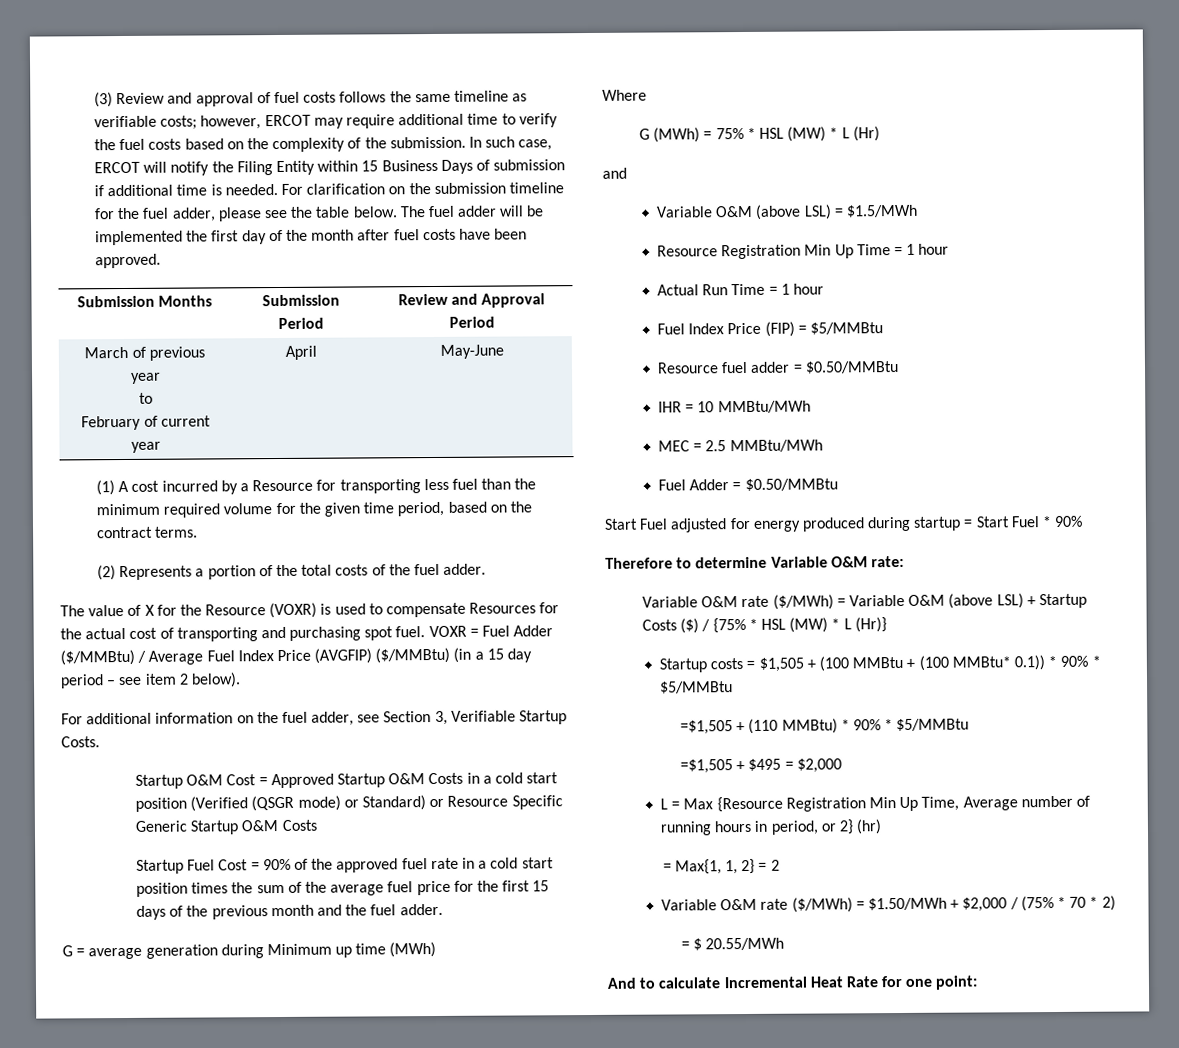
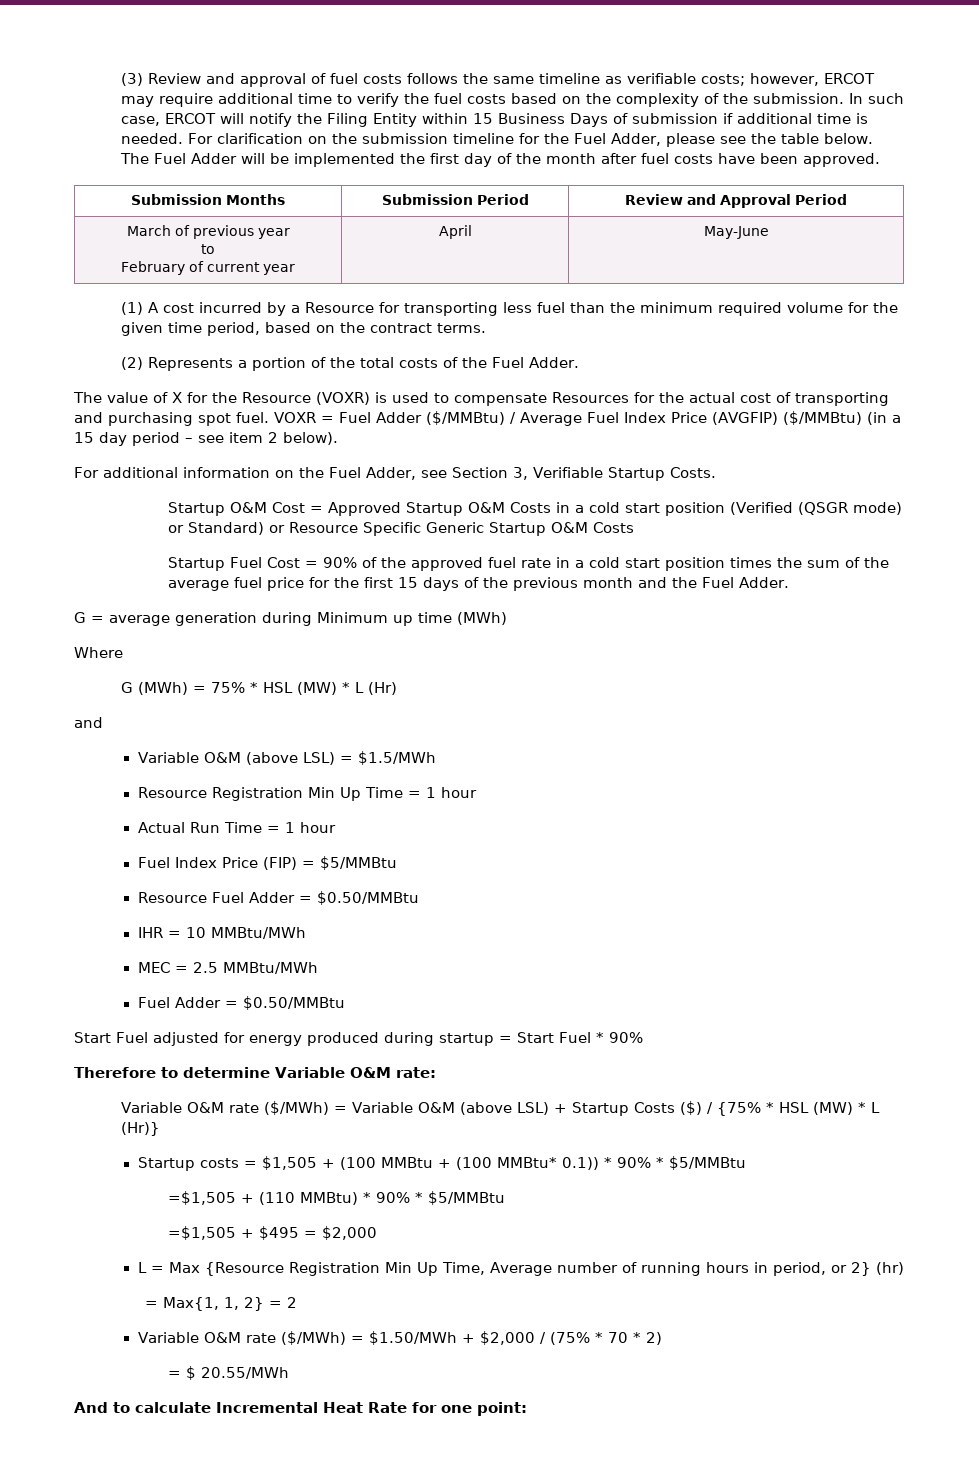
[142,207,216,222] fuel adder, -> [574,133,662,146] Fuel Adder,
[427,205,498,218] fuel adder -> [154,153,238,164] Fuel Adder
[413,563,487,576] fuel adder. -> [492,357,580,368] Fuel Adder.
[281,711,355,726] fuel adder, -> [329,467,416,480] Fuel Adder,
[370,903,443,916] fuel adder. -> [702,577,790,588] Fuel Adder.
[721,361,791,374] fuel adder -> [211,892,295,903] Fuel Adder

